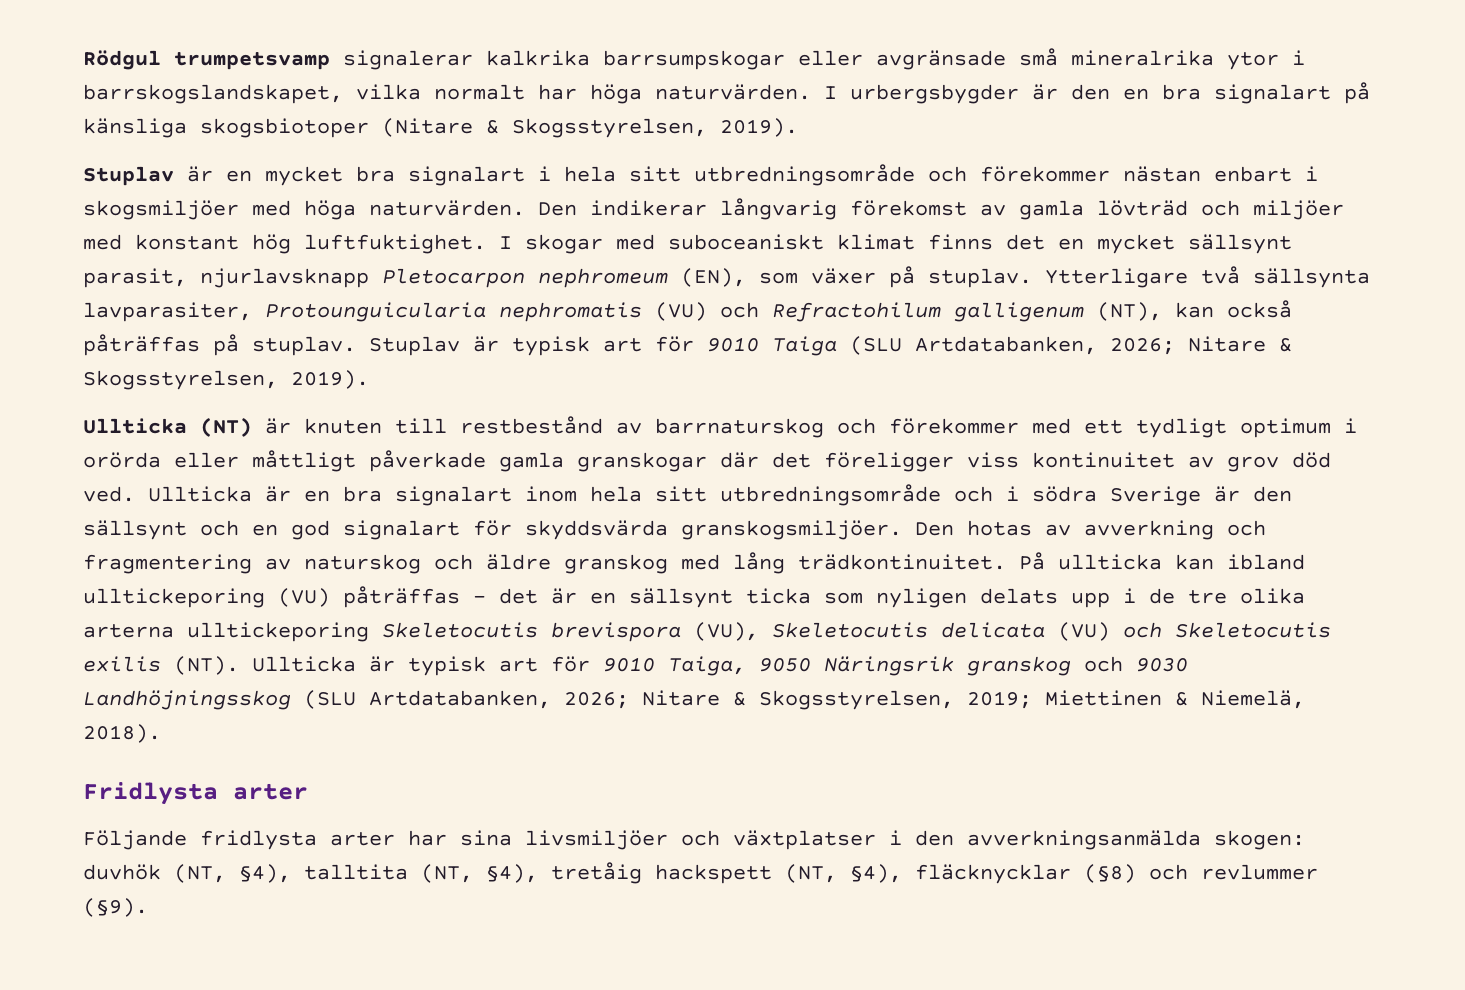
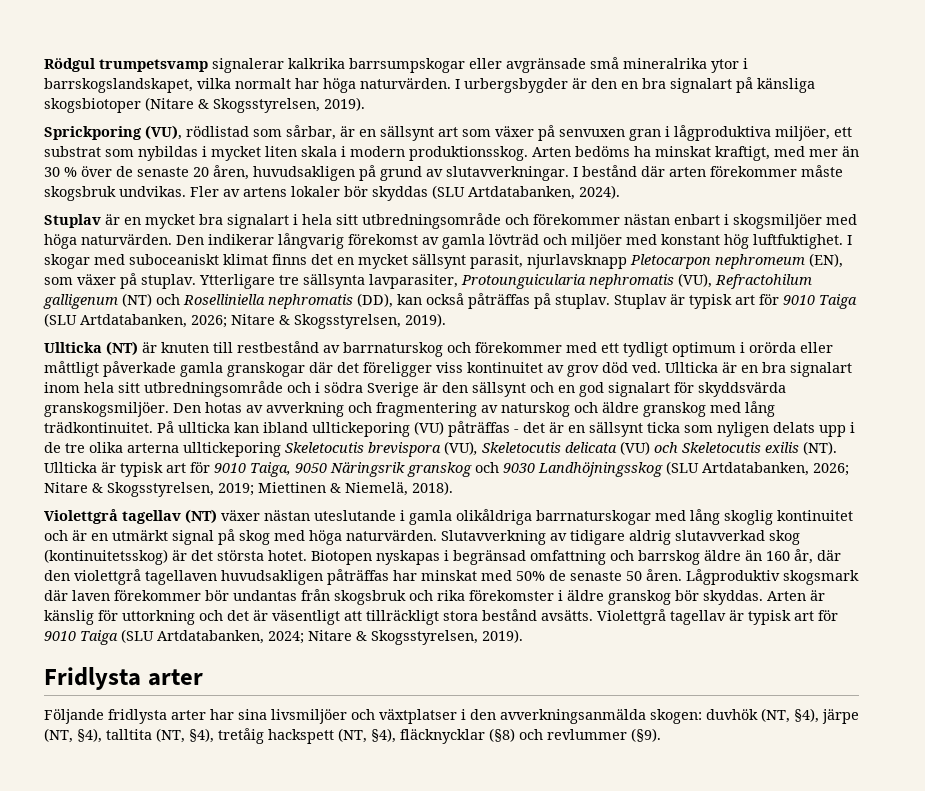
(798, 127) none -> [44,125,852,141] [44,146,859,161] [44,165,843,181] [44,185,620,201] // Sprickporing (VU), rödlistad som sårbar, är en sällsynt art som växer på senvuxen gran i lågproduktiva miljöer, ett substrat som nybildas i mycket liten skala i modern produktionsskog. Arten bedöms ha minskat kraftigt, med mer än 30 % över de senaste 20 åren, huvudsakligen på grund av slutavverkningar. I bestånd där arten förekommer måste skogsbruk undvikas. Fler av artens lokaler bör skyddas (SLU Artdatabanken, 2024).
[1201,266,1240,284] två -> [279,275,299,285] tre
[655,302,1162,322] (VU) och Refractohilum galligenum (NT), -> [678,273,812,289] [43,293,393,309] (VU), Refractohilum galligenum (NT) och Roselliniella nephromatis (DD),
(161, 733) none -> [44,509,853,525] [44,529,800,545] [44,549,841,565] [44,569,859,585] [44,589,825,605] [44,609,838,625] [44,629,523,645] // Violettgrå tagellav (NT) växer nästan uteslutande i gamla olikåldriga barrnaturskogar med lång skoglig kontinuitet och är en utmärkt signal på skog med höga naturvärden. Slutavverkning av tidigare aldrig slutavverkad skog (kontinuitetsskog) är det största hotet. Biotopen nyskapas i begränsad omfattning och barrskog äldre än 160 år, där den violettgrå tagellaven huvudsakligen påträffas har minskat med 50% de senaste 50 åren. Lågproduktiv skogsmark där laven förekommer bör undantas från skogsbruk och rika förekomster i äldre granskog bör skyddas. Arten är känslig för uttorkning och det är väsentligt att tillräckligt stora bestånd avsätts. Violettgrå tagellav är typisk art för 9010 Taiga (SLU Artdatabanken, 2024; Nitare & Skogsstyrelsen, 2019).
(291, 873) none -> [822,709,859,724] [44,728,102,743] järpe (NT, §4),

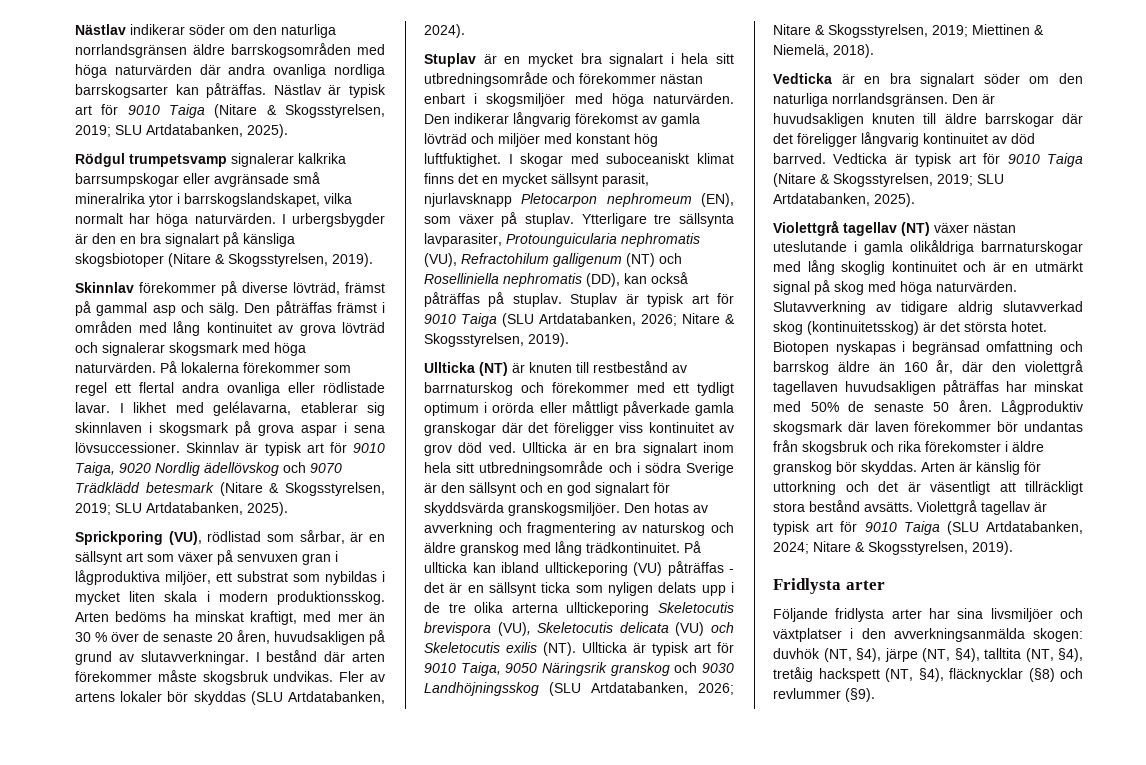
(44, 65) none -> [75,24,336,38] [75,43,385,58] [75,64,385,78] [75,83,386,98] [75,104,385,118] [75,124,288,138] Nästlav indikerar söder om den naturliga norrlandsgränsen äldre barrskogsområden med höga naturvärden där andra ovanliga nordliga barrskogsarter kan påträffas. Nästlav är typisk art för 9010 Taiga (Nitare & Skogsstyrelsen, 2019; SLU Artdatabanken, 2025). //
(365, 104) none -> [75,281,385,296] [75,301,385,316] [75,321,385,336] [75,342,306,356] [75,361,351,373] [75,382,385,396] [75,401,385,416] [75,421,385,436] [75,442,385,456] [75,462,342,476] [75,482,385,496] [75,502,288,516] // Skinnlav förekommer på diverse lövträd, främst på gammal asp och sälg. Den påträffas främst i områden med lång kontinuitet av grova lövträd och signalerar skogsmark med höga naturvärden. På lokalerna förekommer som regel ett flertal andra ovanliga eller rödlistade lavar. I likhet med gelélavarna, etablerar sig skinnlaven i skogsmark på grova aspar i sena lövsuccessioner. Skinnlav är typisk art för 9010 Taiga, 9020 Nordlig ädellövskog och 9070 Trädklädd betesmark (Nitare & Skogsstyrelsen, 2019; SLU Artdatabanken, 2025).
(453, 488) none -> [773,73,1083,87] [773,93,995,107] [773,113,1083,127] [773,132,1035,147] [773,153,1083,167] [773,173,1004,187] [773,193,915,207] // Vedticka är en bra signalart söder om den naturliga norrlandsgränsen. Den är huvudsakligen knuten till äldre barrskogar där det föreligger långvarig kontinuitet av död barrved. Vedticka är typisk art för 9010 Taiga (Nitare & Skogsstyrelsen, 2019; SLU Artdatabanken, 2025).

